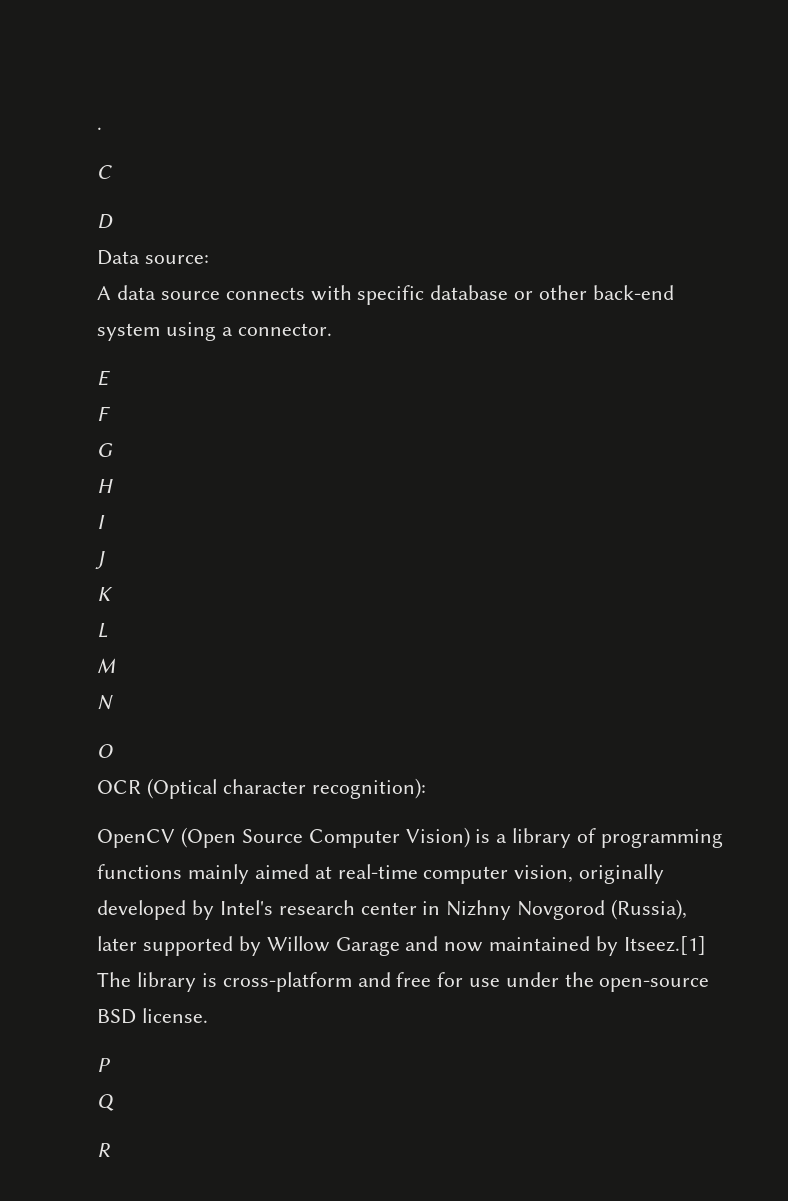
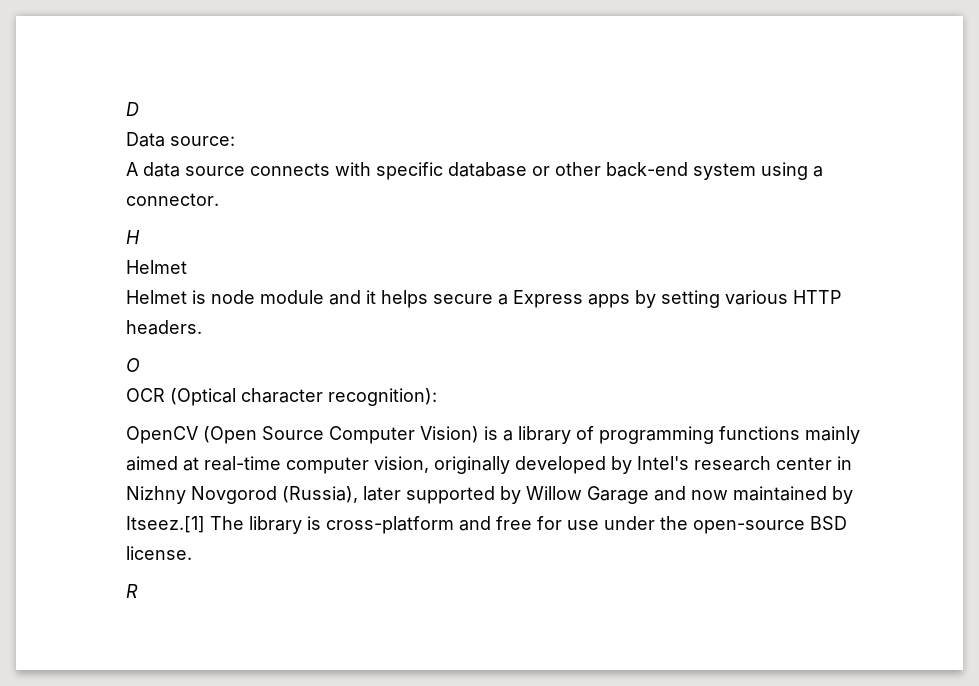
[97,127,103,130] [97,165,113,179] . // C // -> (125, 109) none
[97,370,111,386] [97,406,111,421] [97,443,114,457] [97,479,114,493] [97,515,106,529] [95,551,106,569] [97,587,114,601] [97,623,109,638] [97,658,116,673] [97,695,114,710] E // F // G // H // I // J // K // L // M // N -> [125,230,140,244] [125,260,187,274] [125,290,842,308] [125,320,202,335] H // Helmet // Helmet is node module and it helps secure a Express apps by setting various HTTP headers.
[97,1058,112,1072] [97,1094,115,1111] // P // Q -> (192, 553) none

